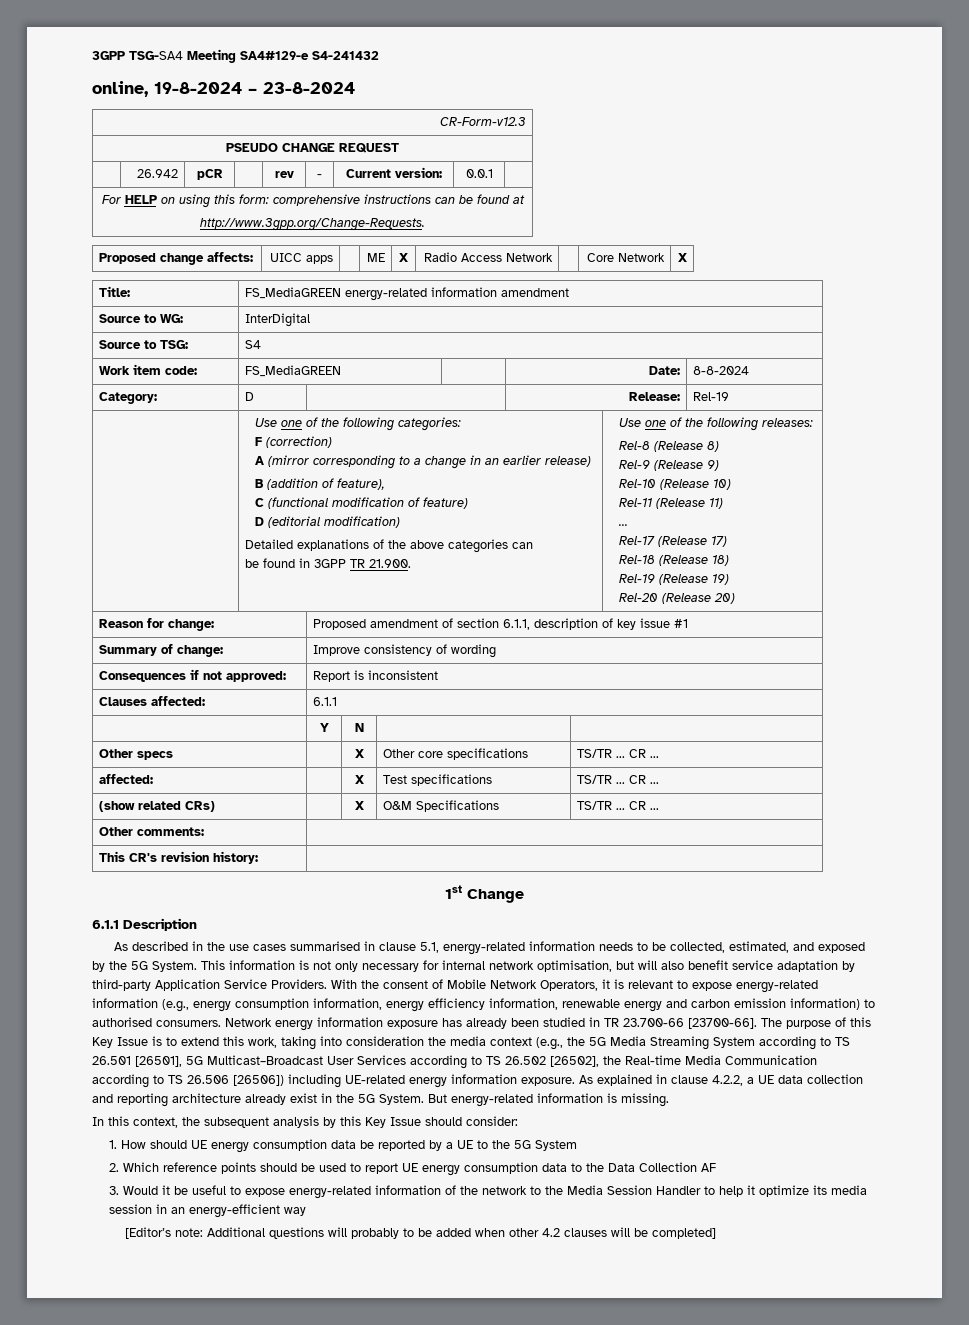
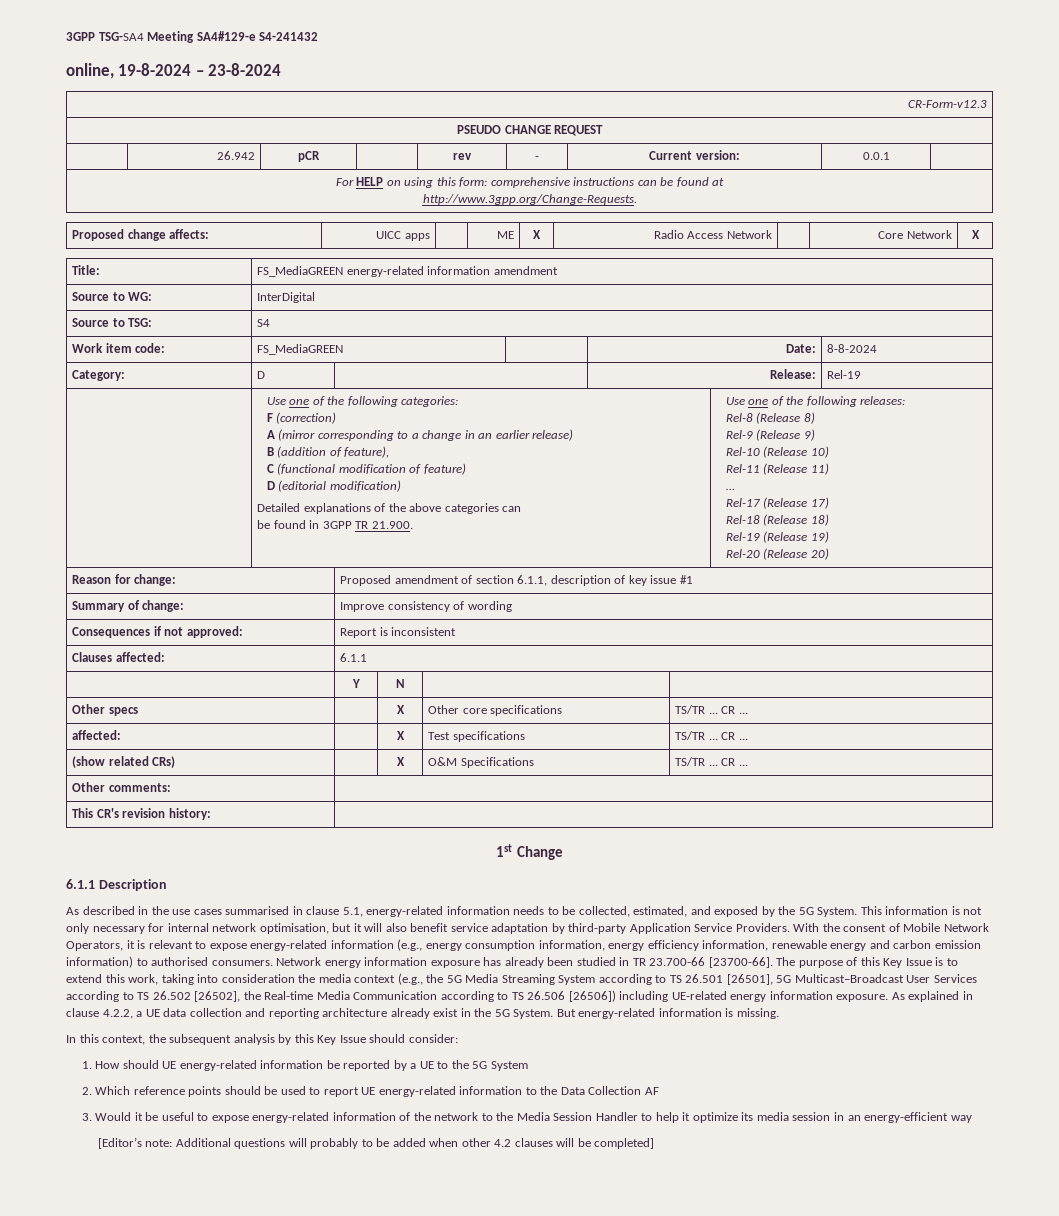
(634, 965) none -> [353,923,362,932] it
[210,1139,356,1153] energy consumption data -> [179,1060,324,1071] energy-related information
[421,1162,567,1176] energy consumption data -> [378,1086,523,1097] energy-related information

